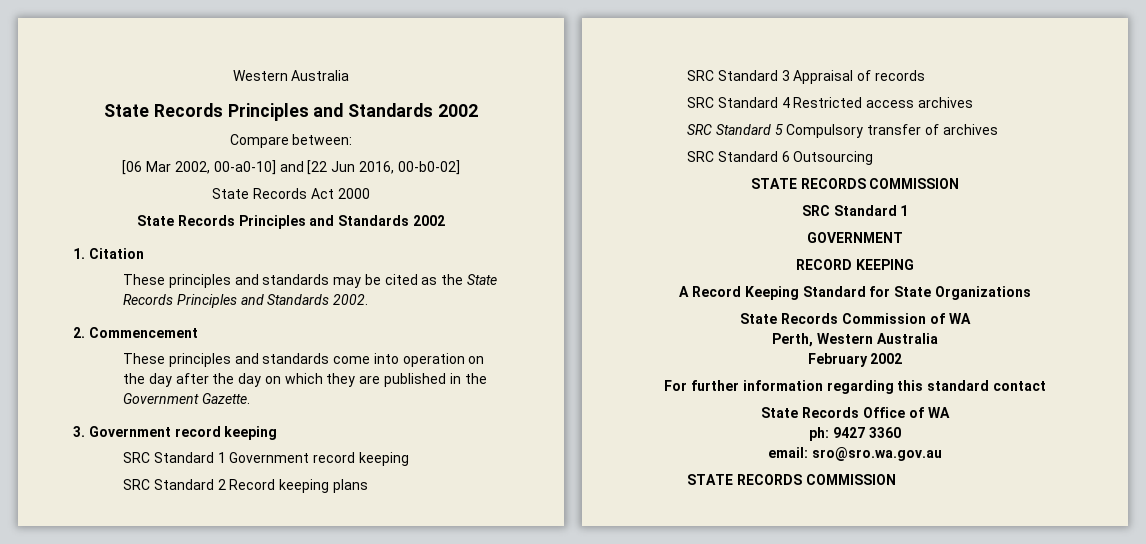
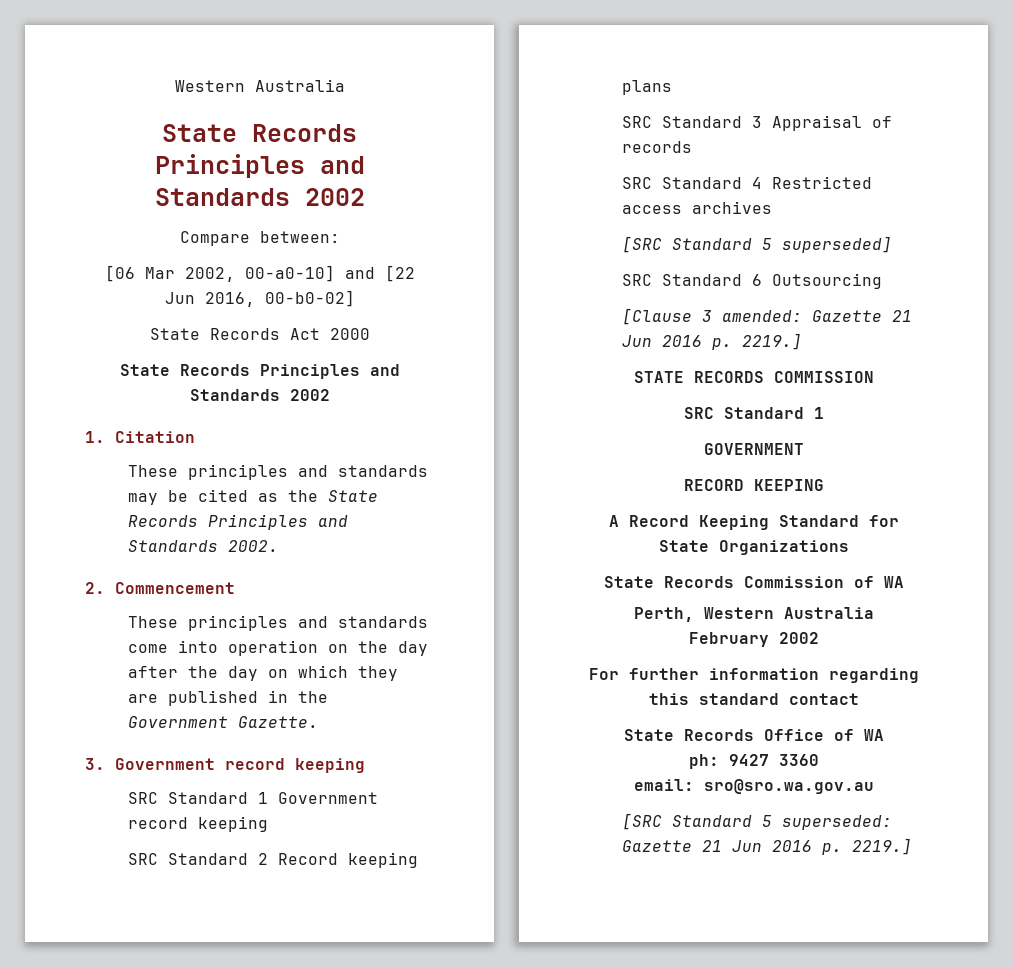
[686,124,998,138] SRC Standard 5 Compulsory transfer of archives -> [621,236,892,253] [SRC Standard 5 superseded]
(874, 158) none -> [621,308,912,325] [621,333,802,350] // [Clause 3 amended: Gazette 21 Jun 2016 p. 2219.]
[686,474,896,485] STATE RECORDS COMMISSION -> [621,813,892,830] [621,838,912,855] [SRC Standard 5 superseded: Gazette 21 Jun 2016 p. 2219.]

